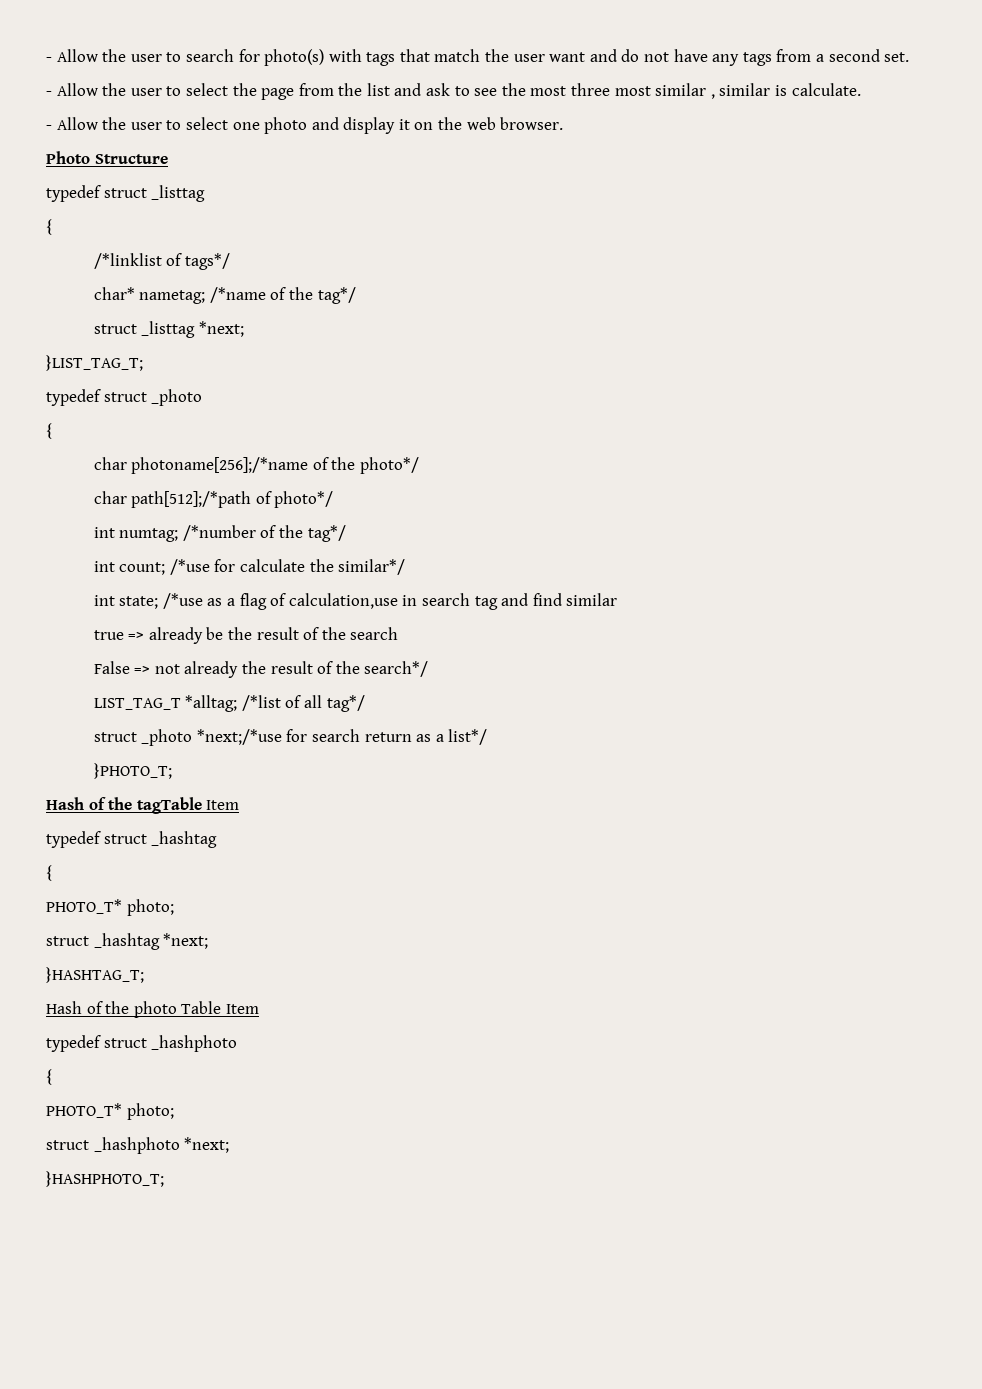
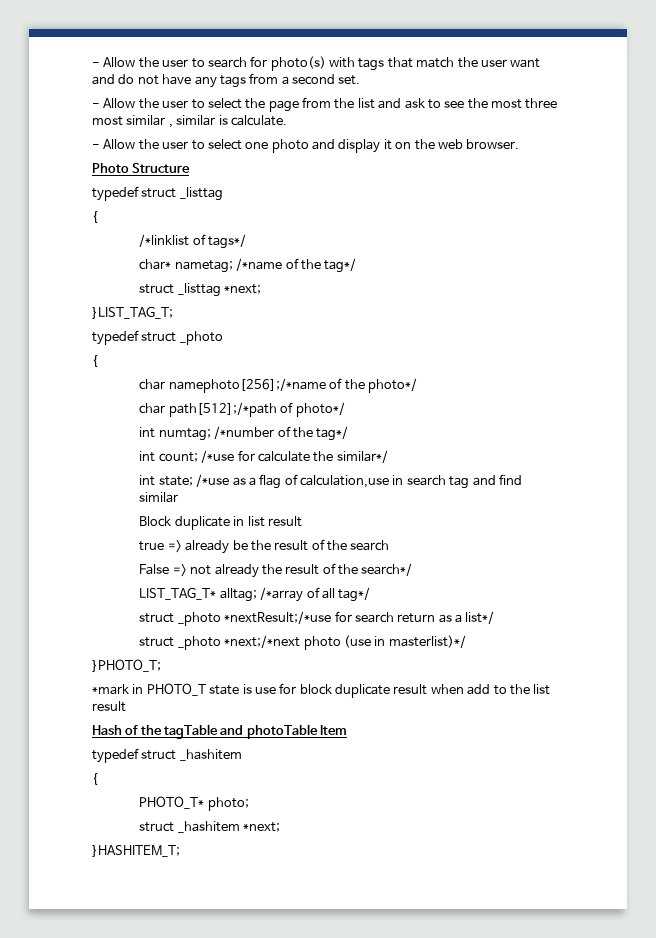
[131,457,309,474] photoname[256];/*name -> [168,378,326,393] namephoto[256];/*name
(618, 599) none -> [139,516,302,530] // Block duplicate in list result
[93,695,281,712] LIST_TAG_T *alltag; /*list -> [139,587,304,602] LIST_TAG_T* alltag; /*array
[196,729,282,745] *next;/*use -> [224,611,332,624] *nextResult;/*use
[93,763,172,779] }PHOTO_T; -> [139,635,466,650] [92,659,161,672] [92,683,551,698] [92,701,126,712] struct _photo *next;/*next photo (use in masterlist)*/ // }PHOTO_T; // *mark in PHOTO_T state is use for block duplicate result when add to the list result
[206,800,240,810] [46,831,218,848] [46,865,52,881] [46,899,174,916] [46,933,209,950] [46,967,144,983] [46,1001,259,1018] [46,1035,238,1052] [46,1069,52,1085] [46,1103,174,1120] [46,1137,230,1154] [46,1171,164,1187] Item // typedef struct _hashtag // { // PHOTO_T* photo; // struct _hashtag *next; // }HASHTAG_T; // Hash of the photo Table Item // typedef struct _hashphoto // { // PHOTO_T* photo; // struct _hashphoto *next; // }HASHPHOTO_T; -> [220,724,348,739] [92,748,242,763] [92,773,98,785] [139,796,249,811] [139,821,281,833] [92,845,180,857] and photoTable Item // typedef struct _hashitem // { // PHOTO_T* photo; // struct _hashitem *next; // }HASHITEM_T;

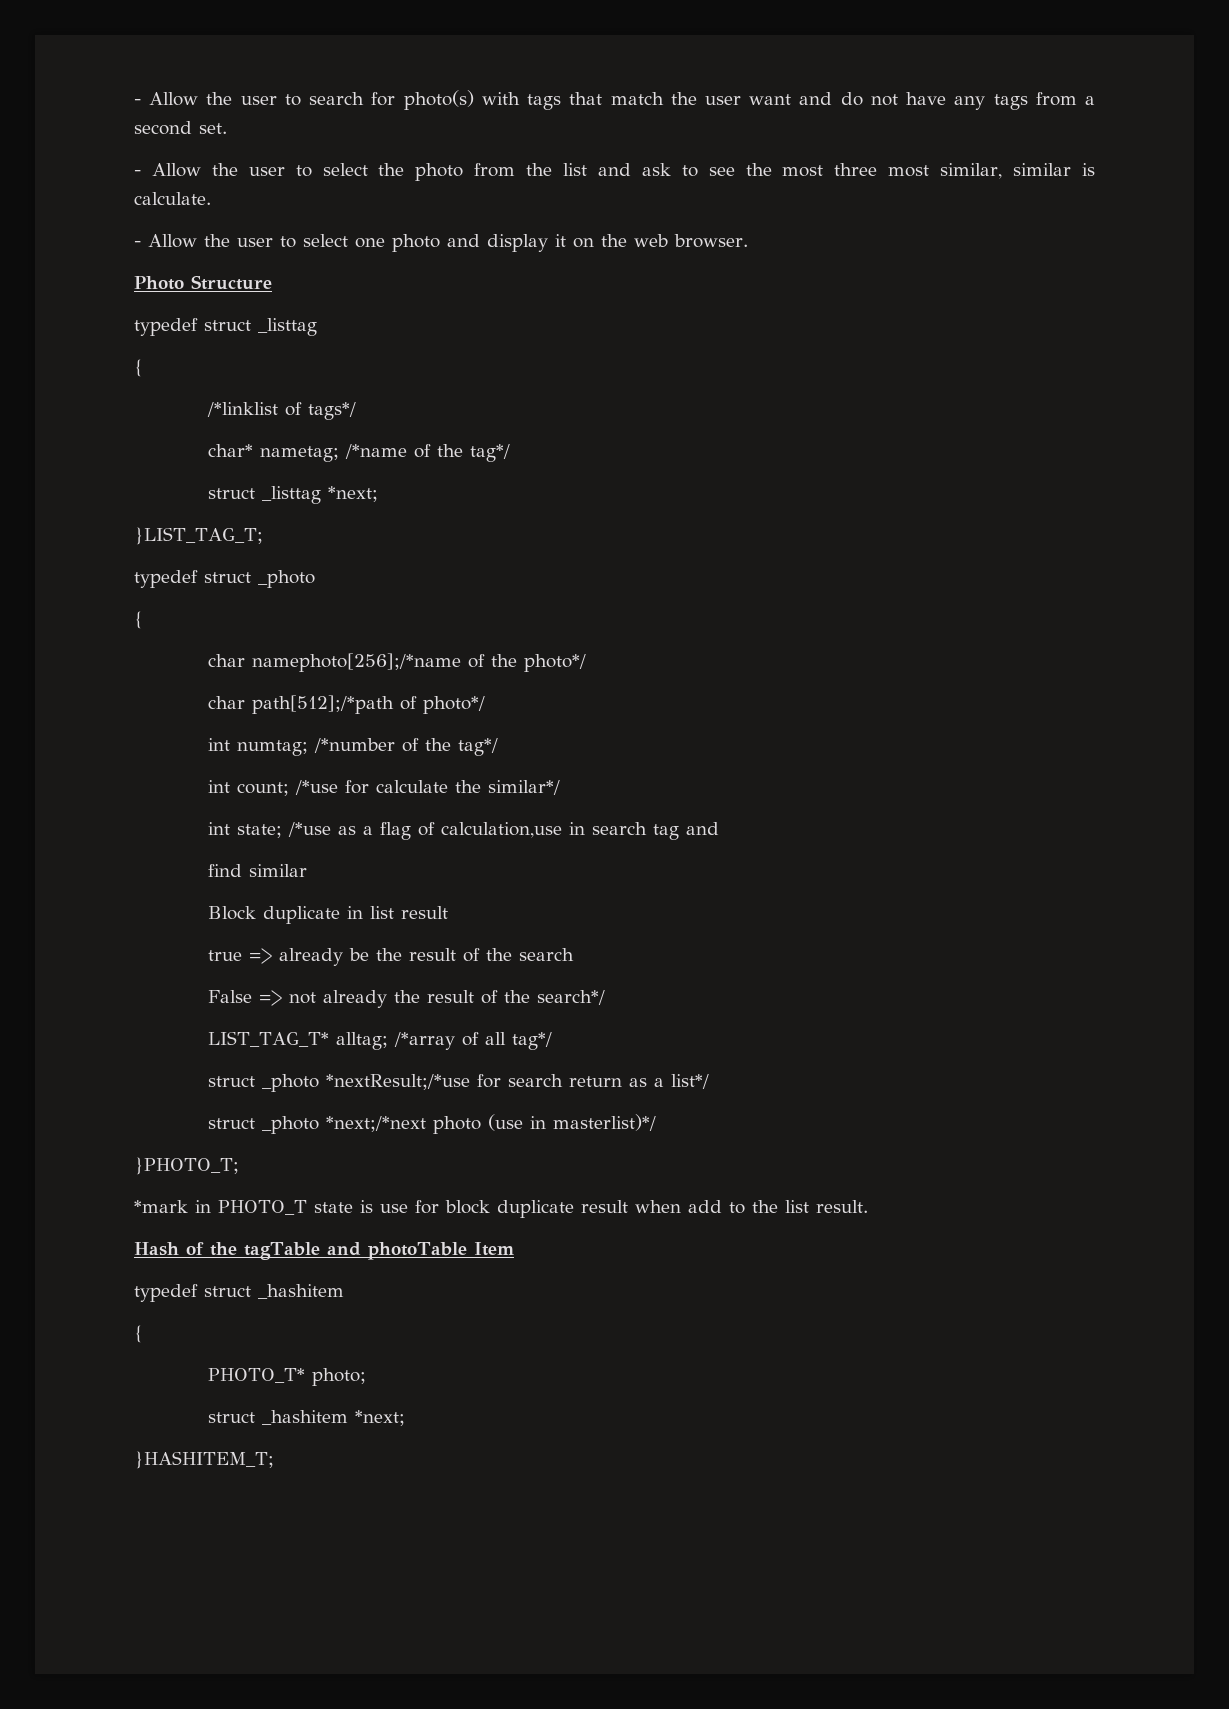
[268,100,299,112] page -> [415,163,464,181] photo
[126,115,173,128] similar , -> [940,163,1003,179] similar,
(496, 480) none -> (719, 828) //
[92,701,126,712] result -> [816,1200,868,1213] result.

